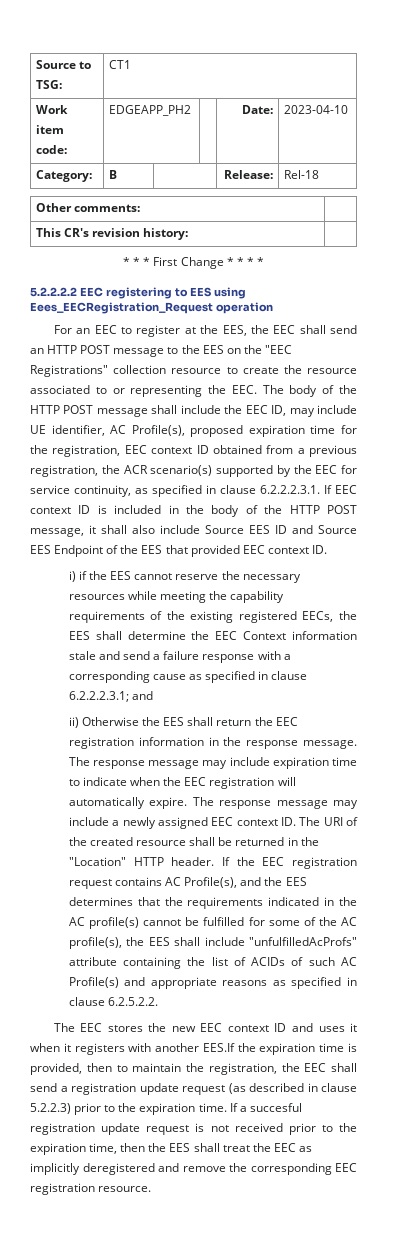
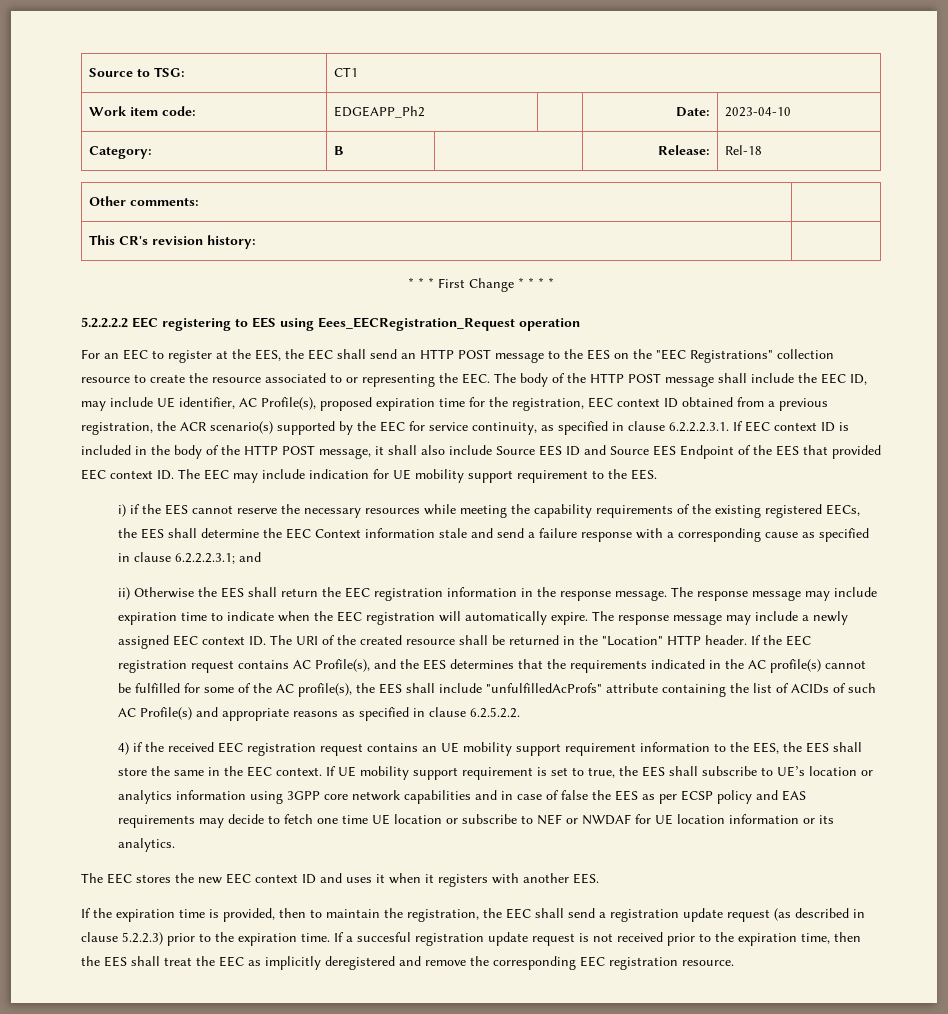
[109,105,192,116] EDGEAPP_PH2 -> [334,106,426,118] EDGEAPP_Ph2
(327, 549) none -> [178,469,657,483] The EEC may include indication for UE mobility support requirement to the EES.
(159, 1001) none -> [118,742,863,756] [118,766,874,780] [118,790,807,804] [118,814,835,828] [118,838,176,852] // 4) if the received EEC registration request contains an UE mobility support requirement information to the EES, the EES shall store the same in the EEC context. If UE mobility support requirement is set to true, the EES shall subscribe to UE’s location or analytics information using 3GPP core network capabilities and in case of false the EES as per ECSP policy and EAS requirements may decide to fetch one time UE location or subscribe to NEF or NWDAF for UE location information or its analytics.
[202,1043,235,1052] EES.If -> [573,873,599,884] [81,908,91,918] EES. // If

